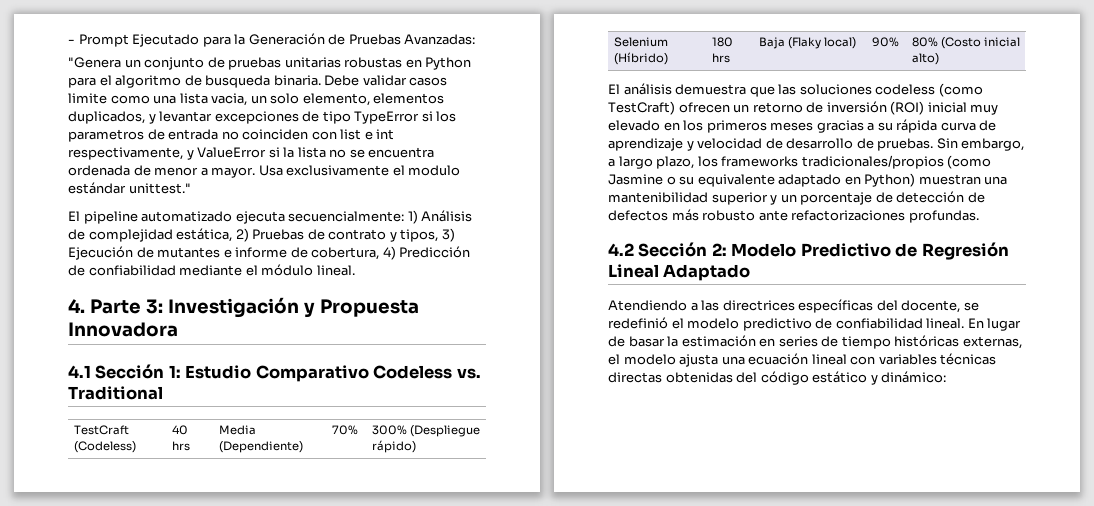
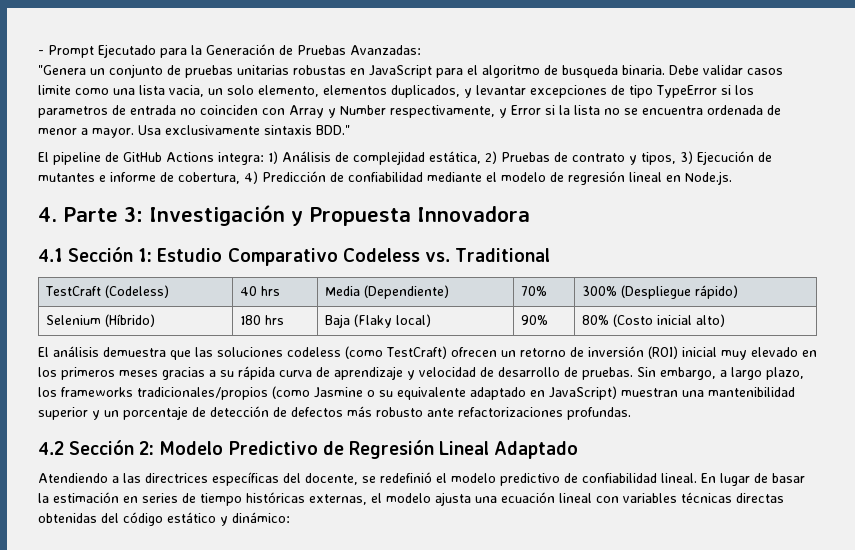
[425,57,472,70] Python -> [369,65,432,78] JavaScript
[340,129,395,140] list e int -> [289,105,386,118] Array y Number
[197,147,267,158] ValueError -> [511,105,541,115] Error
[392,165,461,176] [68,182,191,194] [68,211,405,224] el modulo estándar unittest." // El pipeline automatizado ejecuta secuencialmente: -> [264,125,350,135] [38,152,264,165] sintaxis BDD." // El pipeline de GitHub Actions integra:
[261,264,355,276] módulo lineal. -> [501,171,732,185] modelo de regresión lineal en Node.js.
[864,173,916,187] Python) -> [549,386,617,400] JavaScript)

